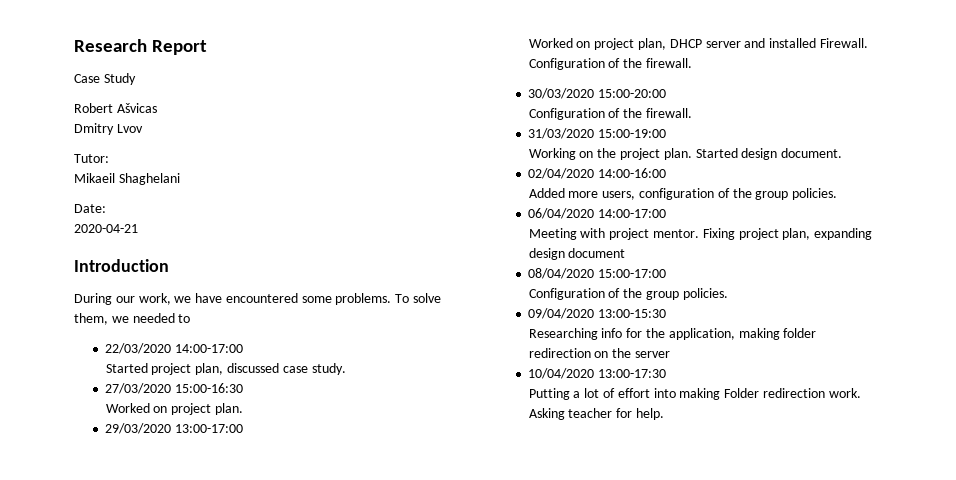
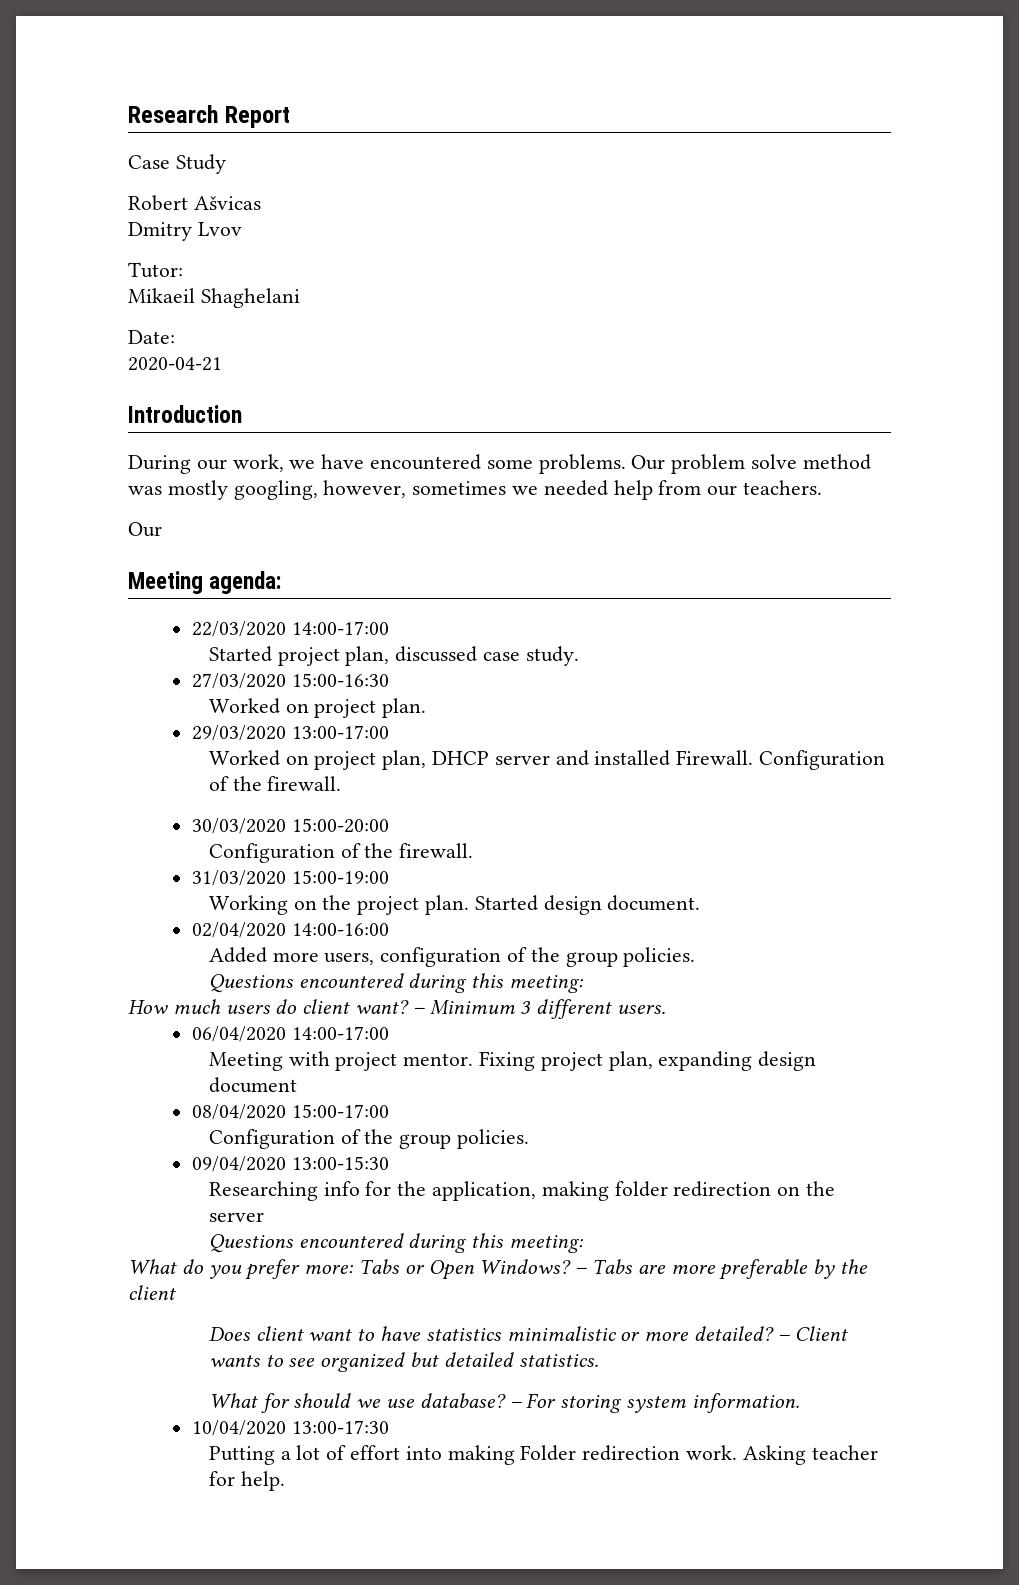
[395,293,442,303] [74,313,191,325] To solve them, we needed to -> [631,454,871,474] [128,480,823,500] [128,522,162,537] [128,571,282,594] Our problem solve method was mostly googling, however, sometimes we needed help from our teachers. // Our // Meeting agenda:
(838, 194) none -> [208,973,584,993] [128,999,667,1019] // Questions encountered during this meeting: // How much users do client want? – Minimum 3 different users.
(670, 354) none -> [208,1233,584,1253] [128,1259,869,1280] [128,1285,176,1300] [208,1326,848,1341] [208,1352,599,1372] [208,1393,800,1413] // Questions encountered during this meeting: // What do you prefer more: Tabs or Open Windows? – Tabs are more preferable by the client // Does client want to have statistics minimalistic or more detailed? – Client wants to see organized but detailed statistics. // What for should we use database? – For storing system information.

